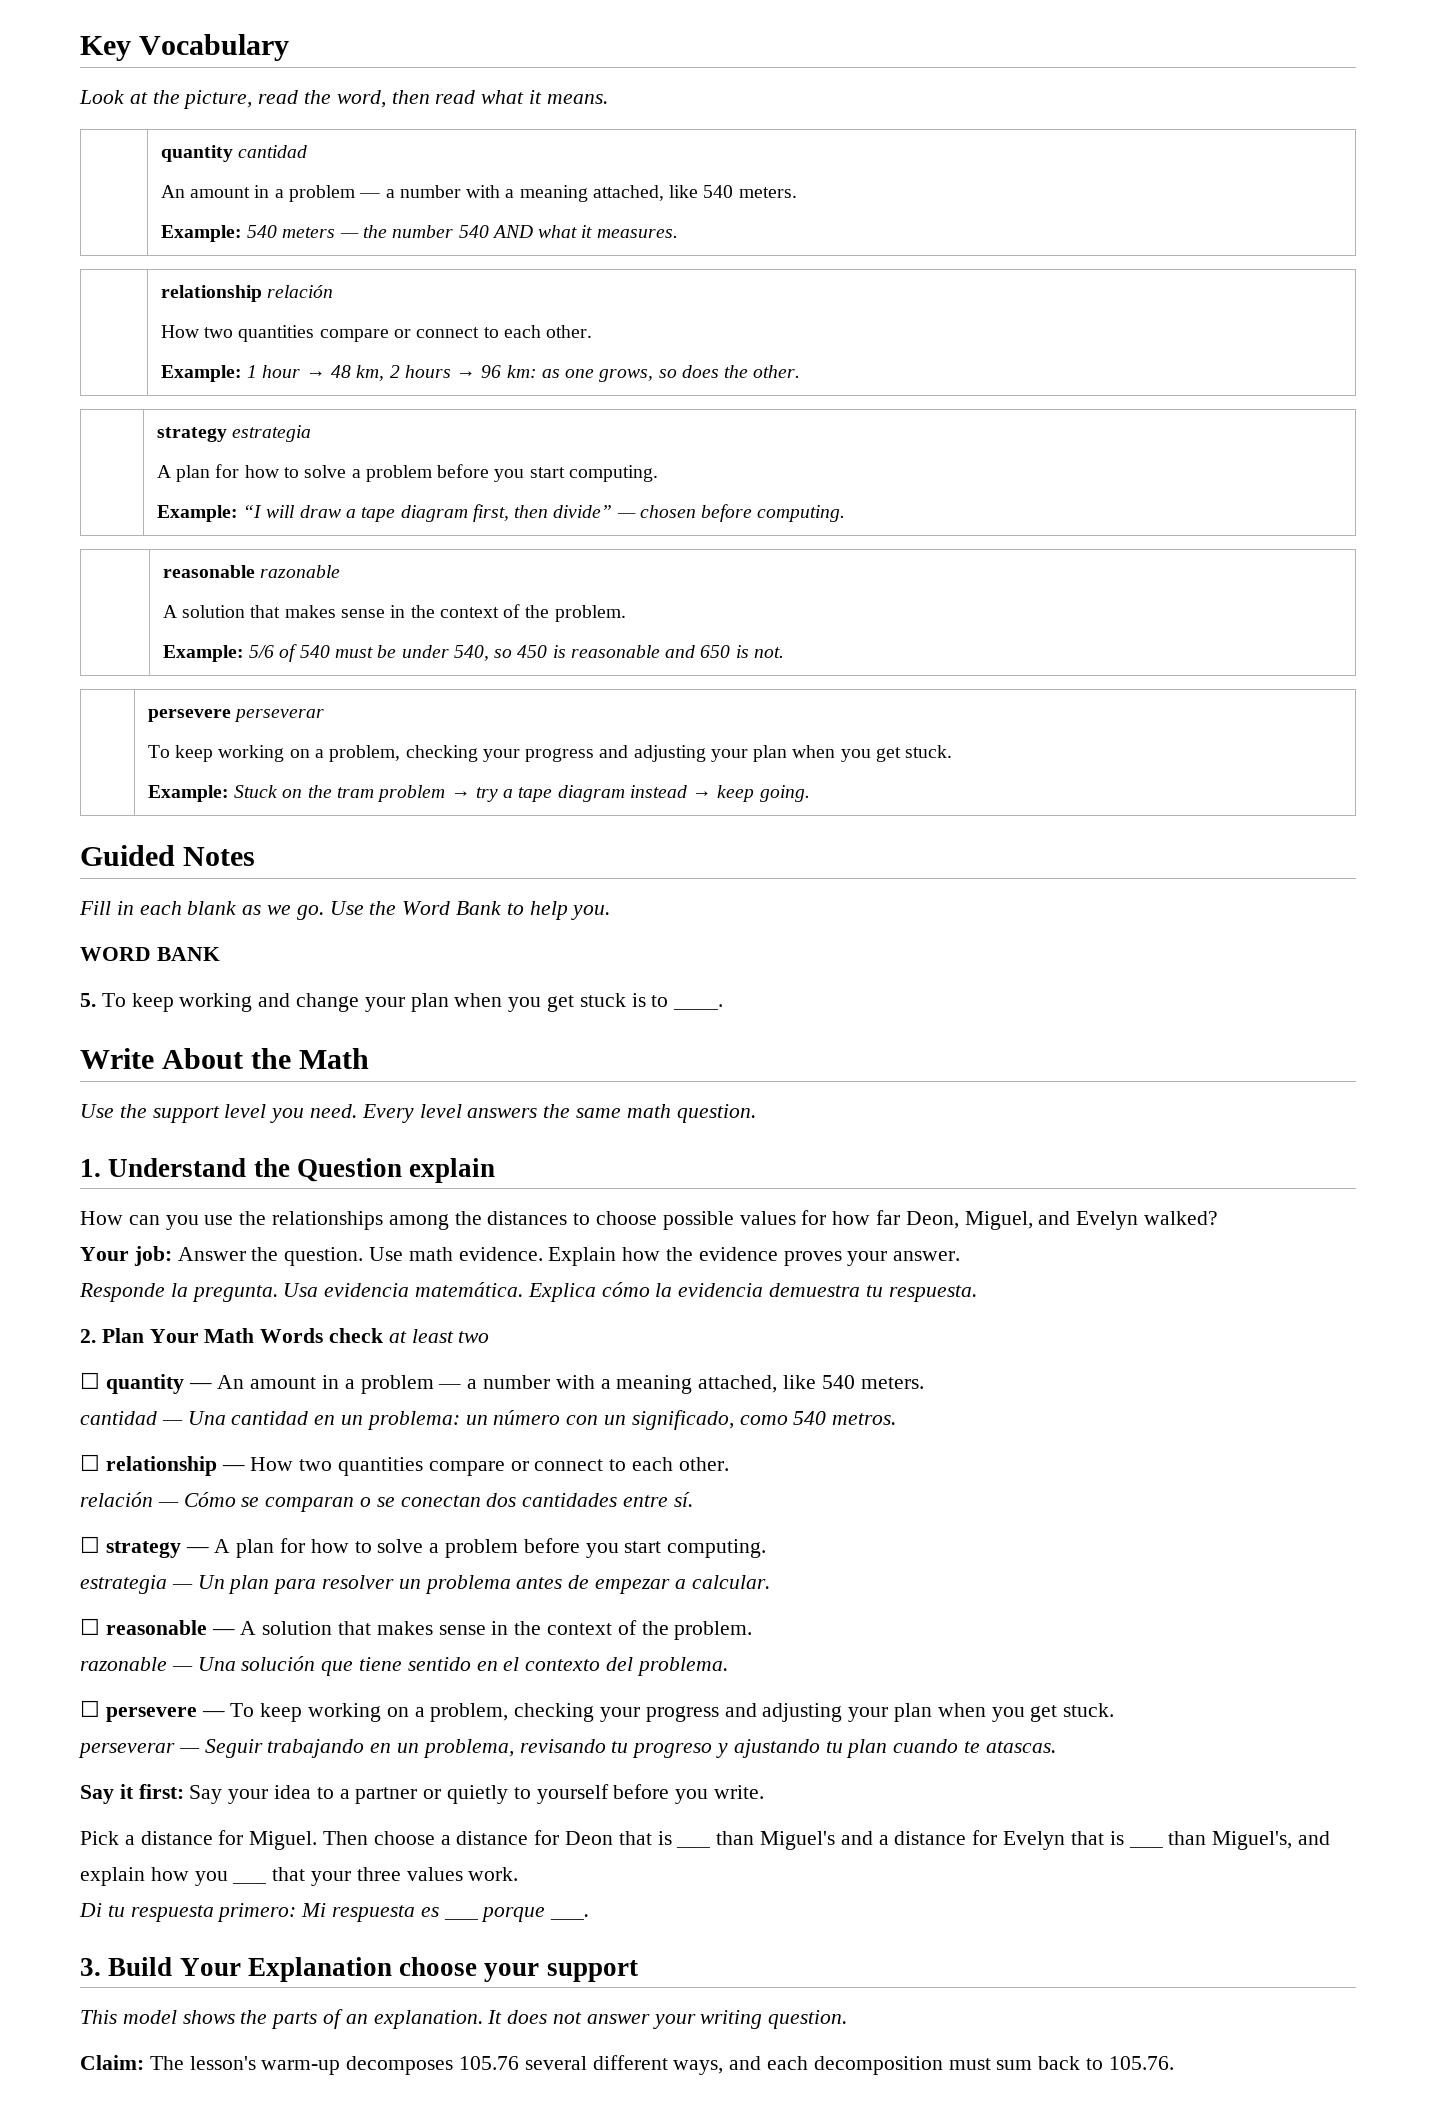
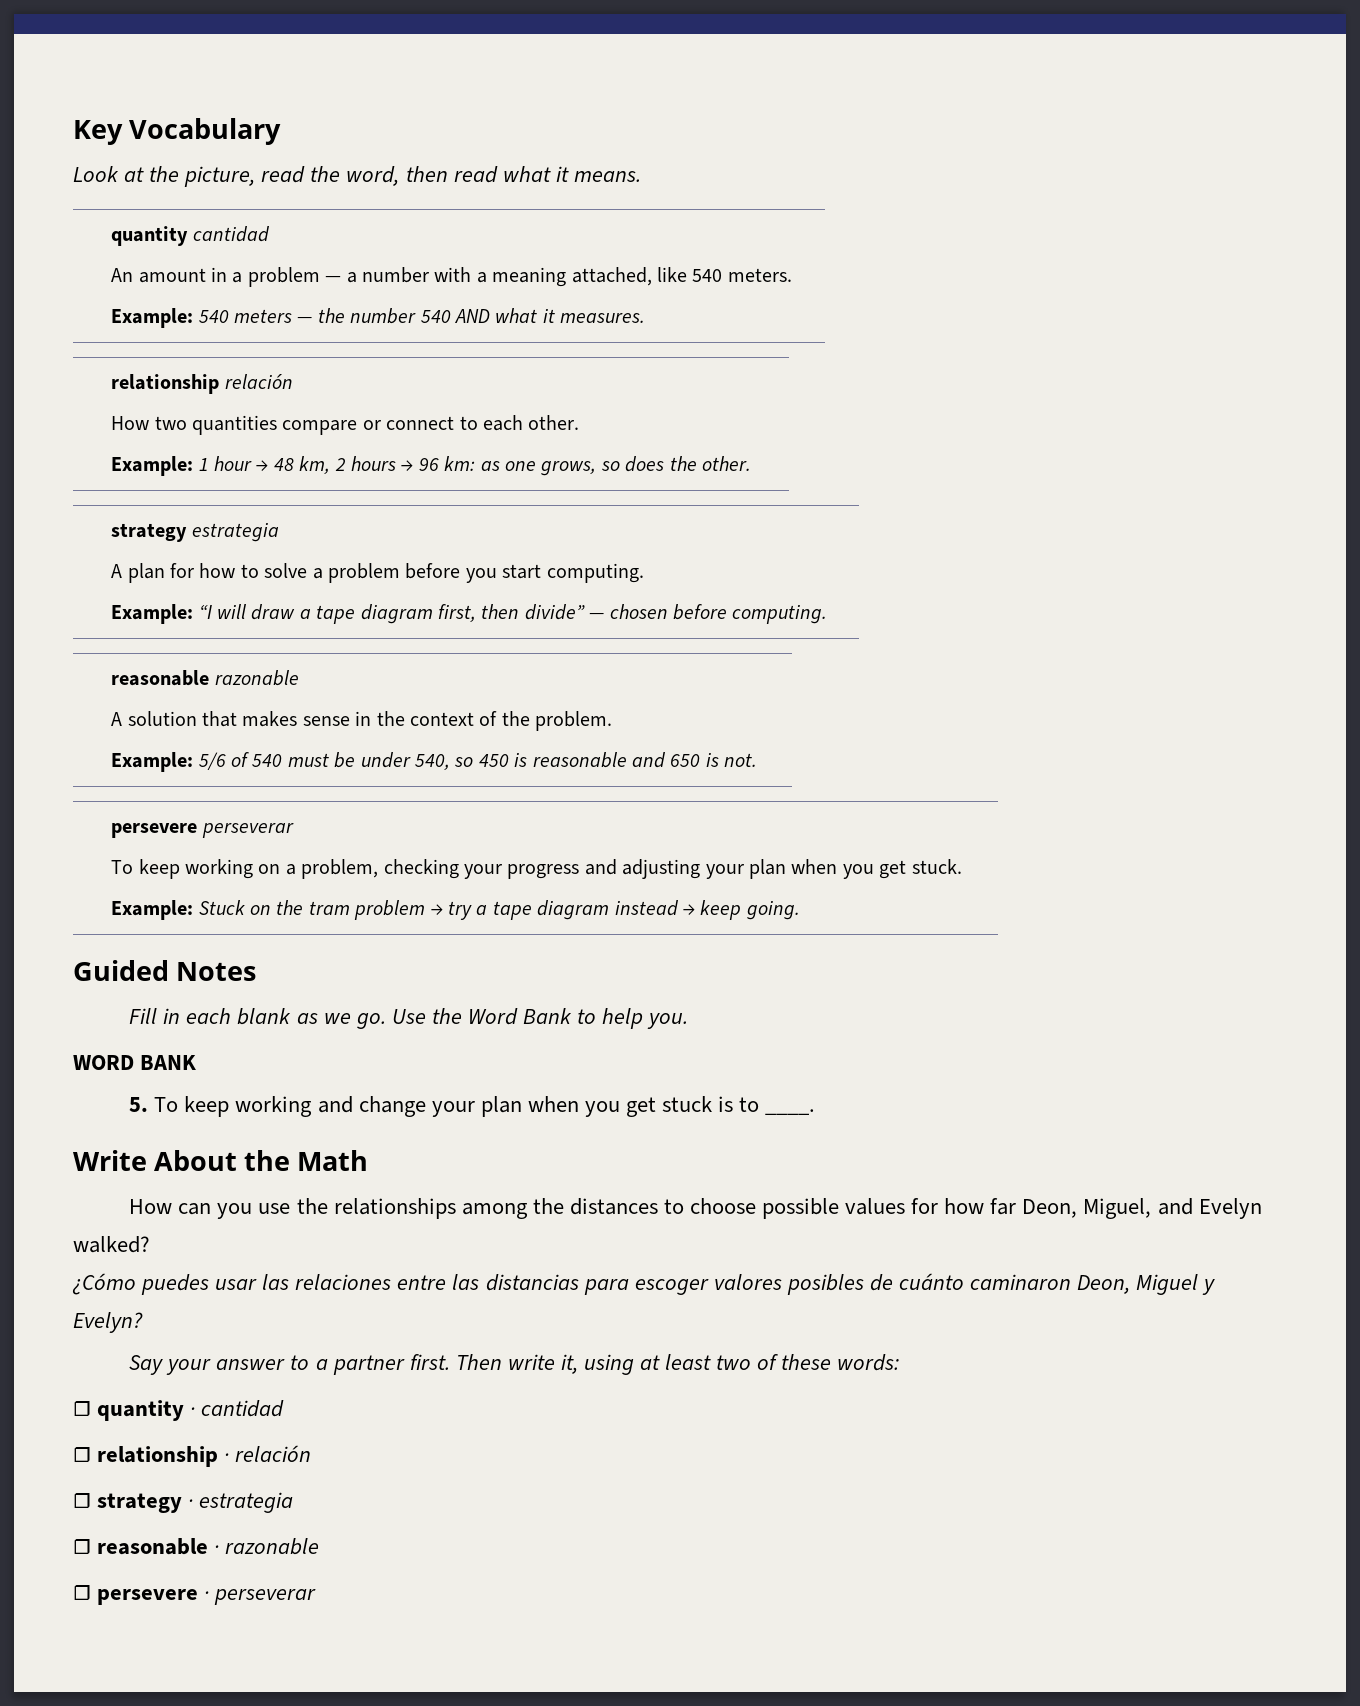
[80,1104,756,1123] [80,1158,496,1183] // Use the support level you need. Every level answers the same math question. // 1. Understand the Question explain -> (369, 1160) none
[80,1246,961,1266] [79,1282,977,1302] [80,1328,384,1343] Your job: Answer the question. Use math evidence. Explain how the evidence proves your answer. // Responde la pregunta. Usa evidencia matemática. Explica cómo la evidencia demuestra tu respuesta. // 2. Plan Your Math Words check -> [72,1273,1216,1295] [73,1312,143,1333] [129,1354,634,1375] ¿Cómo puedes usar las relaciones entre las distancias para escoger valores posibles de cuánto caminaron Deon, Miguel y Evelyn? // Say your answer to a partner first. Then write it, using
(490, 1337) none -> [757,1354,900,1371] of these words:
[188,1375,924,1394] [80,1410,897,1430] [80,1454,729,1476] [80,1492,693,1512] [80,1536,767,1558] [80,1575,770,1594] [80,1618,753,1640] [80,1656,728,1676] [80,1700,1115,1722] [78,1739,1056,1758] [80,1784,765,1804] [80,1830,672,1850] [676,1845,711,1848] [716,1830,1124,1850] [1128,1845,1163,1848] [1168,1831,1330,1850] [80,1867,267,1886] [272,1867,519,1886] [79,1903,439,1922] [443,1907,590,1922] [80,1957,638,1982] [80,2009,848,2029] [80,2055,1174,2075] — An amount in a problem — a number with a meaning attached, like 540 meters. // cantidad — Una cantidad en un problema: un número con un significado, como 540 metros. // ☐ relationship — How two quantities compare or connect to each other. // relación — Cómo se comparan o se conectan dos cantidades entre sí. // ☐ strategy — A plan for how to solve a problem before you start computing. // estrategia — Un plan para resolver un problema antes de empezar a calcular. // ☐ reasonable — A solution that makes sense in the context of the problem. // razonable — Una solución que tiene sentido en el contexto del problema. // ☐ persevere — To keep working on a problem, checking your progress and adjusting your plan when you get stuck. // perseverar — Seguir trabajando en un problema, revisando tu progreso y ajustando tu plan cuando te atascas. // Say it first: Say your idea to a partner or quietly to yourself before you write. // Pick a distance for Miguel. Then choose a distance for Deon that is ___ than Miguel's and a distance for Evelyn that is ___ than Miguel's, and explain how you ___ that your three values work. // Di tu respuesta primero: Mi respuesta es ___ porque ___. // 3. Build Your Explanation choose your support // This model shows the parts of an explanation. It does not answer your writing question. // Claim: The lesson's warm-up decomposes 105.76 several different ways, and each decomposition must sum back to 105.76. -> [190,1400,285,1417] [73,1445,312,1467] [73,1492,294,1513] [73,1538,320,1555] [73,1585,317,1605] · cantidad // ☐ relationship · relación // ☐ strategy · estrategia // ☐ reasonable · razonable // ☐ persevere · perseverar

